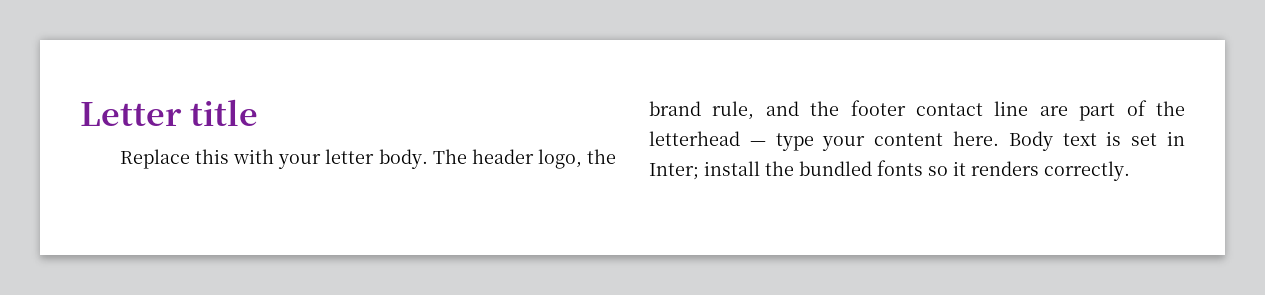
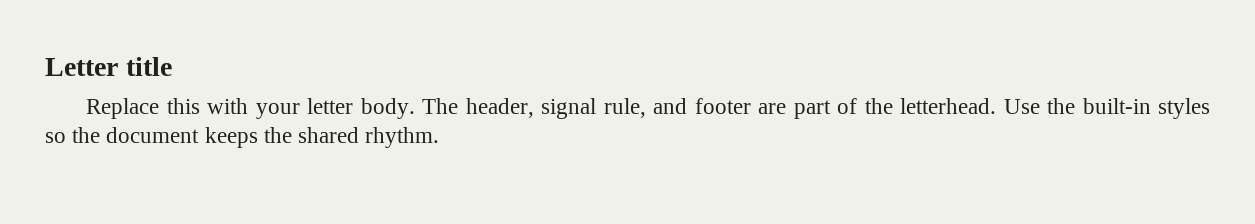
[471,149,616,169] [649,100,1185,121] [649,131,1185,151] [649,160,1130,181] header logo, the brand rule, and the footer contact line are part of the letterhead — type your content here. Body text is set in Inter; install the bundled fonts so it renders correctly. -> [465,98,1210,119] [45,127,440,148] header, signal rule, and footer are part of the letterhead. Use the built-in styles so the document keeps the shared rhythm.

